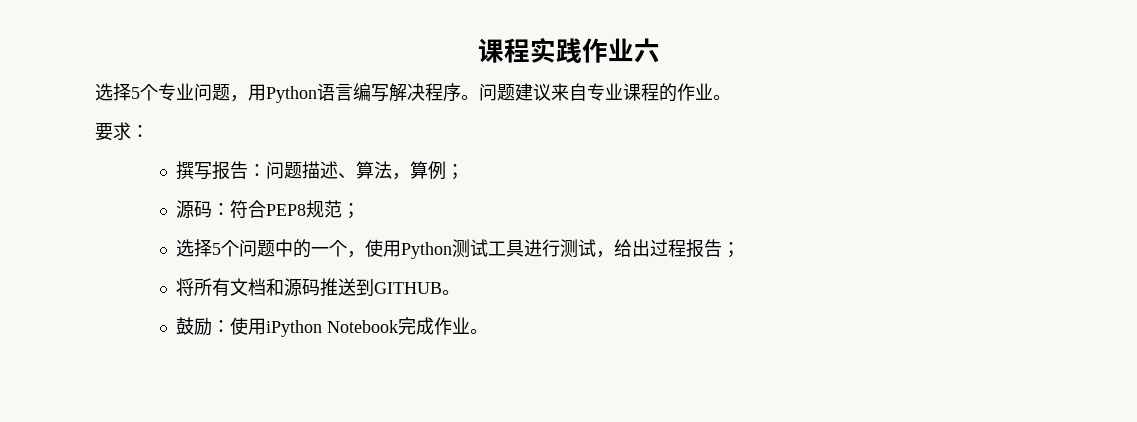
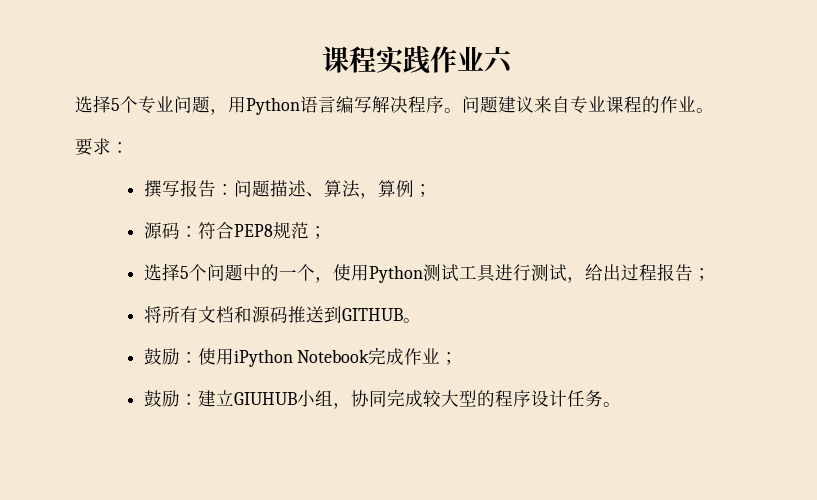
(470, 325) none -> [440,352,459,365] [143,389,603,409] ； // 鼓励：建立GIUHUB小组，协同完成较大型的程序设计任务

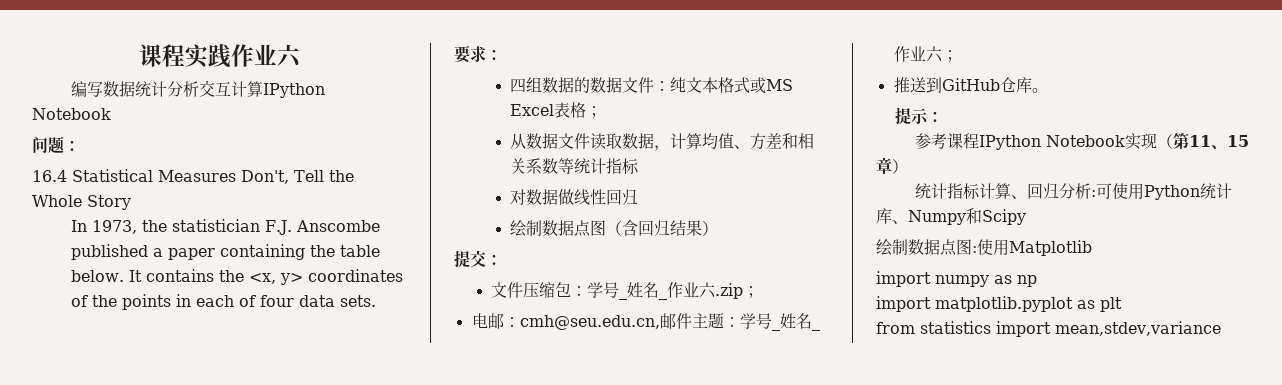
[75,95,714,115] [75,138,129,156] [143,179,432,199] [143,221,327,239] [143,263,711,283] [143,306,421,323] [143,347,459,367] [143,389,621,409] 选择5个专业问题，用Python语言编写解决程序。问题建议来自专业课程的作业。 // 要求： // 撰写报告：问题描述、算法，算例； // 源码：符合PEP8规范； // 选择5个问题中的一个，使用Python测试工具进行测试，给出过程报告； // 将所有文档和源码推送到GITHUB。 // 鼓励：使用iPython Notebook完成作业； // 鼓励：建立GIUHUB小组，协同完成较大型的程序设计任务。 -> [71,80,326,98] [32,108,111,120] [32,136,80,153] [32,169,354,184] [32,195,131,210] [70,219,380,235] [70,244,380,260] [70,269,403,285] [70,294,376,310] [454,45,502,63] [510,77,794,94] [510,102,603,118] [510,133,815,151] [510,158,640,175] [510,189,639,205] [510,220,719,237] [454,250,502,268] [490,282,759,300] [471,313,820,331] [893,46,958,62] [893,77,1048,93] [895,107,944,125] [915,132,1250,150] [876,157,908,174] [915,183,1233,200] [876,208,1026,225] [876,239,1092,256] [876,271,1037,287] [876,296,1122,312] [876,321,1221,337] 编写数据统计分析交互计算IPython Notebook // 问题： // 16.4 Statistical Measures Don't, Tell the Whole Story // In 1973, the statistician F.J. Anscombe published a paper containing the table below. It contains the <x, y> coordinates of the points in each of four data sets. // 要求： // 四组数据的数据文件：纯文本格式或MS Excel表格； // 从数据文件读取数据，计算均值、方差和相关系数等统计指标 // 对数据做线性回归 // 绘制数据点图（含回归结果） // 提交： // 文件压缩包：学号_姓名_作业六.zip； // 电邮：cmh@seu.edu.cn,邮件主题：学号_姓名_作业六； // 推送到GitHub仓库。 // 提示： // 参考课程IPython Notebook实现（第11、15章） // 统计指标计算、回归分析:可使用Python统计库、Numpy和Scipy // 绘制数据点图:使用Matplotlib // import numpy as np // import matplotlib.pyplot as plt // from statistics import mean,stdev,variance

